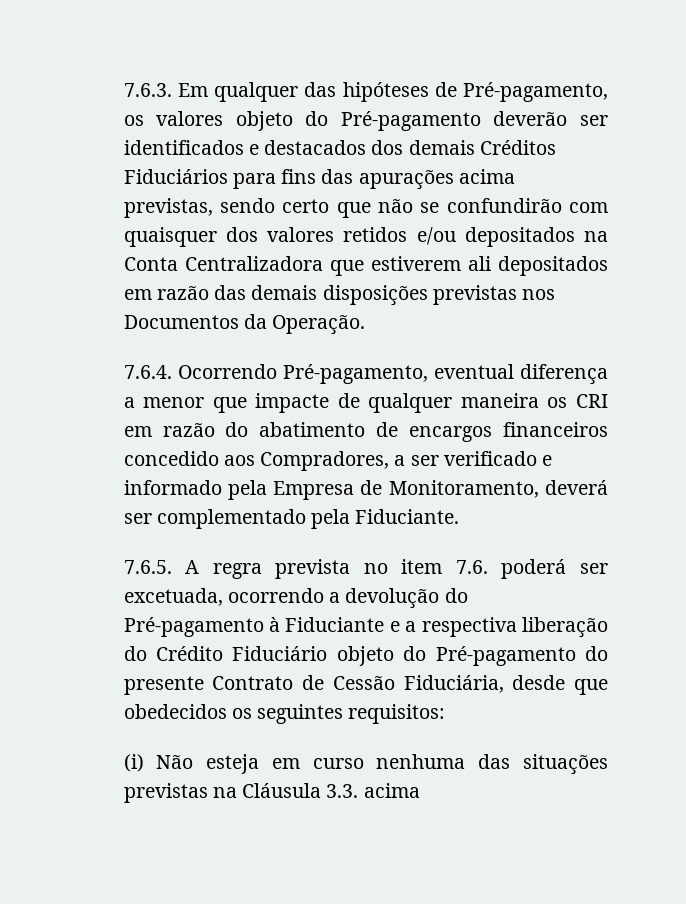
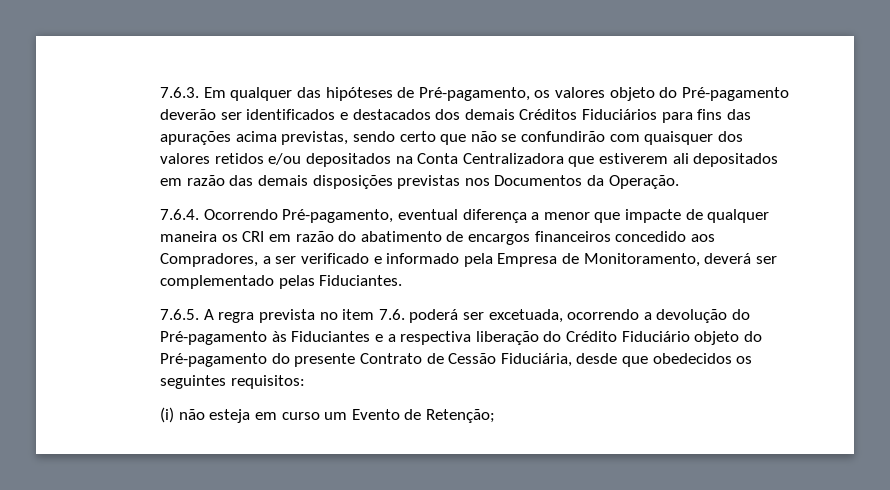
[311,509,460,529] pela Fiduciante. -> [278,275,403,289] pelas Fiduciantes.
[269,617,385,632] à Fiduciante -> [271,331,371,342] às Fiduciantes
[156,755,194,769] Não -> [178,409,205,420] não
[376,754,608,775] [123,783,420,803] nenhuma das situações previstas na Cláusula 3.3. acima -> [324,409,495,423] um Evento de Retenção;

